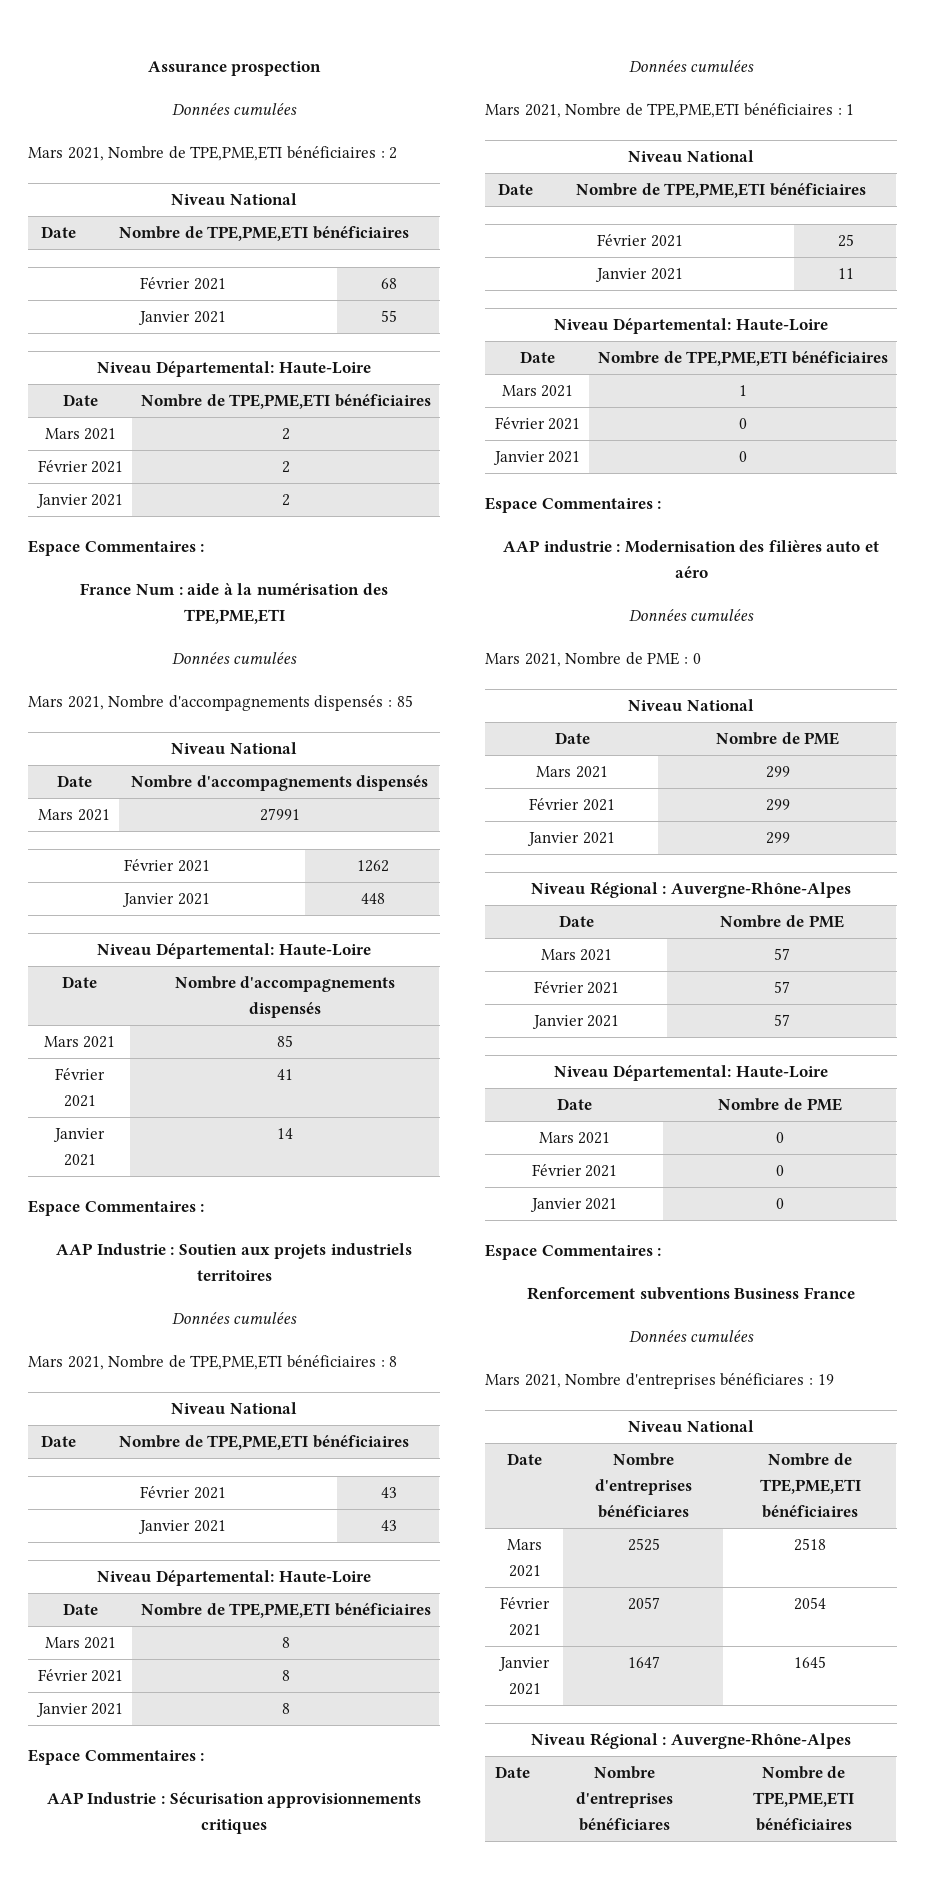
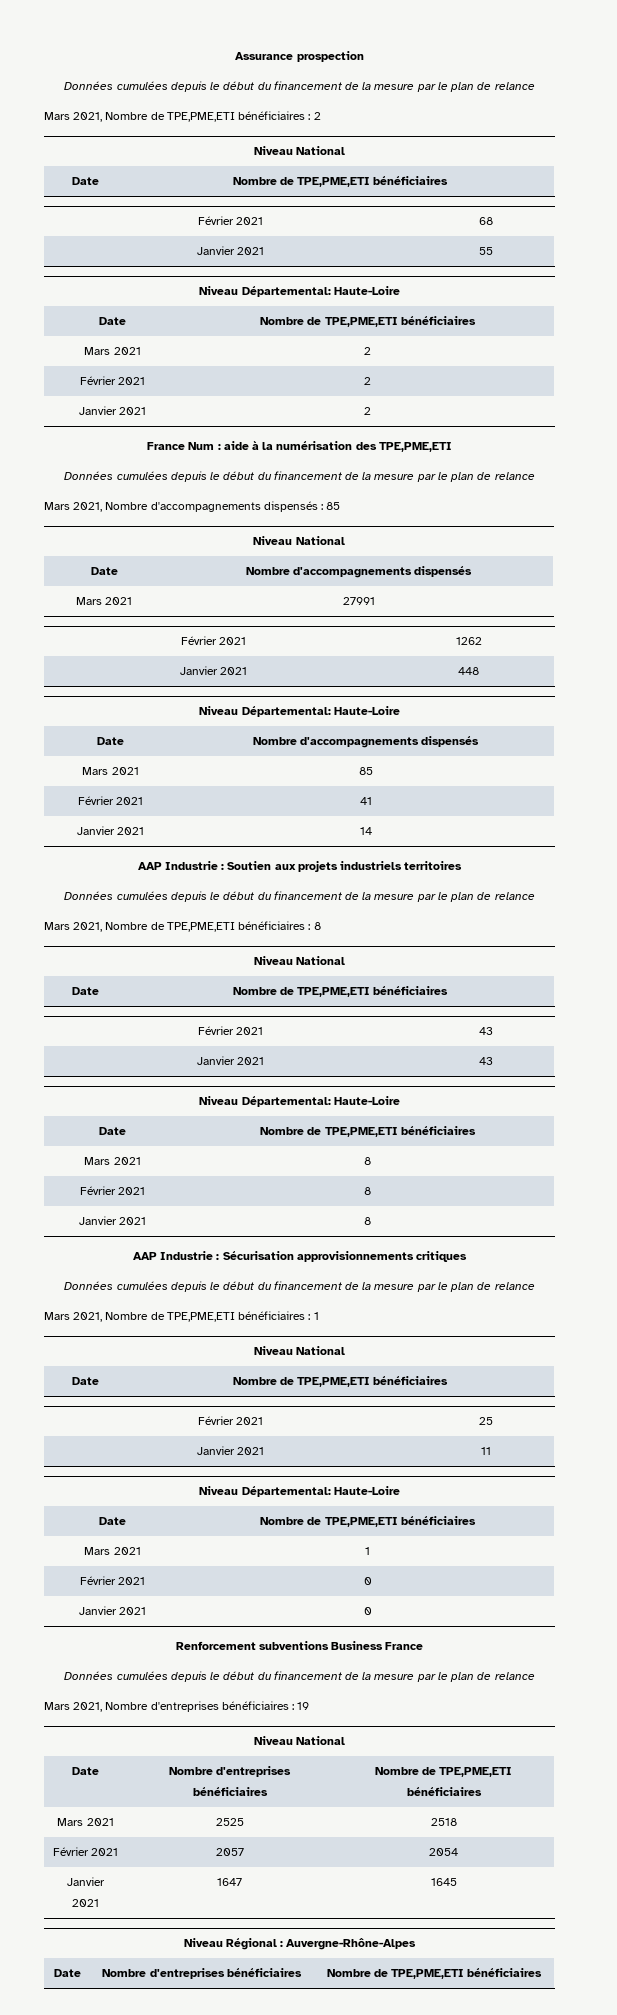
(298, 109) none -> [170,81,535,92] depuis le début du financement de la mesure par le plan de relance
[28,540,205,556] // Espace Commentaires : -> (371, 411) none
(298, 658) none -> [170,471,535,482] depuis le début du financement de la mesure par le plan de relance
[28,1200,205,1216] // Espace Commentaires : -> (372, 831) none
(298, 1318) none -> [170,891,535,902] depuis le début du financement de la mesure par le plan de relance
[28,1749,205,1765] // Espace Commentaires : -> (371, 1221) none
(755, 66) none -> [170,1281,535,1292] depuis le début du financement de la mesure par le plan de relance
[485,497,662,513] [502,540,880,553] [674,566,708,578] [628,609,755,621] [485,652,701,667] [628,699,754,711] [554,732,590,744] [715,732,840,745] [536,766,608,778] [765,766,790,778] [529,798,615,811] [765,799,790,811] [527,832,615,846] [765,832,790,844] [531,882,851,898] [559,915,594,927] [720,915,844,928] [540,949,613,961] [774,948,790,960] [533,981,620,994] [774,981,790,993] [531,1015,620,1029] [774,1014,790,1026] [554,1065,828,1081] [557,1098,592,1110] [718,1098,842,1111] [538,1132,611,1144] [776,1132,784,1143] [531,1164,618,1177] [776,1165,784,1176] [529,1198,618,1212] [776,1198,784,1209] [485,1244,662,1260] // Espace Commentaires : // AAP industrie : Modernisation des filières auto et aéro // Données cumulées // Mars 2021, Nombre de PME : 0 // Niveau National // Date | Nombre de PME // Mars 2021 | 299 // Février 2021 | 299 // Janvier 2021 | 299 // Niveau Régional : Auvergne-Rhône-Alpes // Date | Nombre de PME // Mars 2021 | 57 // Février 2021 | 57 // Janvier 2021 | 57 // Niveau Départemental: Haute-Loire // Date | Nombre de PME // Mars 2021 | 0 // Février 2021 | 0 // Janvier 2021 | 0 // Espace Commentaires : -> (372, 1611) none
(755, 1336) none -> [170,1671,535,1682] depuis le début du financement de la mesure par le plan de relance
[720,1373,805,1386] bénéficiares -> [221,1701,289,1710] bénéficiaires
[598,1505,689,1518] bénéficiares -> [192,1787,268,1796] bénéficiaires
[579,1818,670,1831] bénéficiares -> [226,1968,302,1977] bénéficiaires

